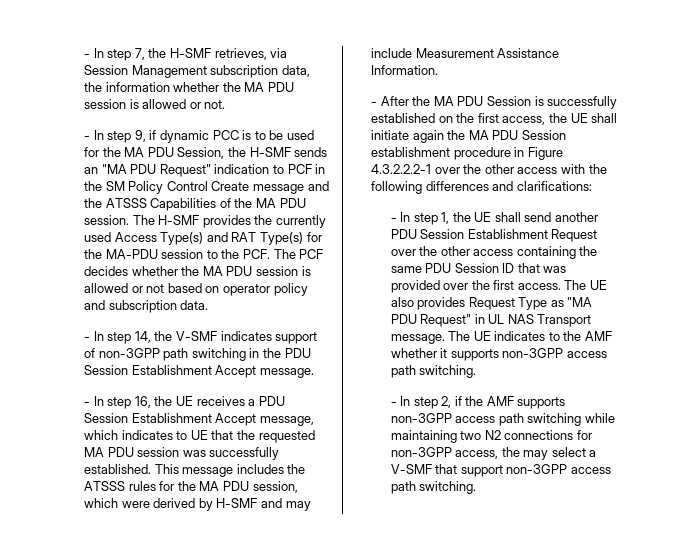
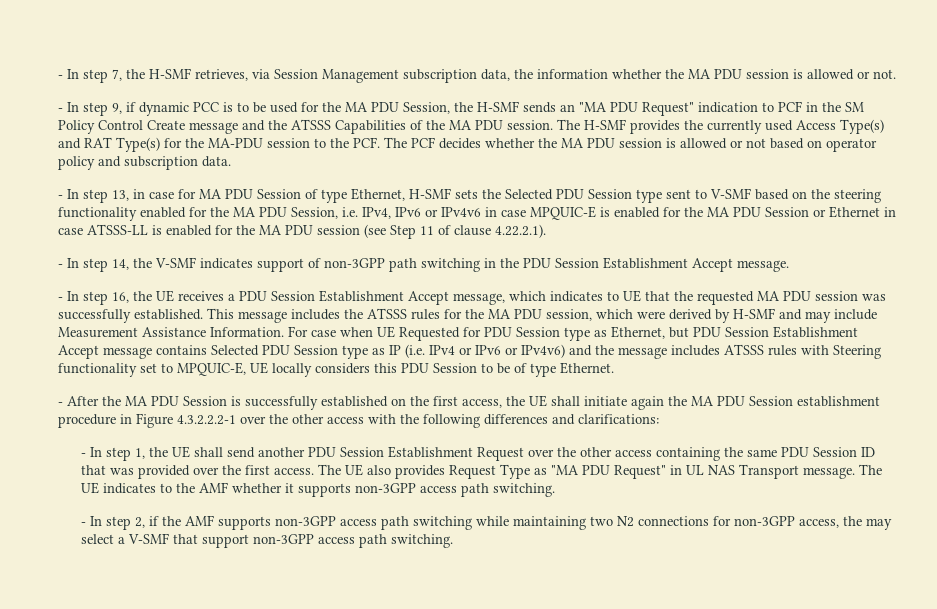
(209, 305) none -> [58,188,882,203] [58,206,897,221] [58,224,547,239] // - In step 13, in case for MA PDU Session of type Ethernet, H-SMF sets the Selected PDU Session type sent to V-SMF based on the steering functionality enabled for the MA PDU Session, i.e. IPv4, IPv6 or IPv4v6 in case MPQUIC-E is enabled for the MA PDU Session or Ethernet in case ATSSS-LL is enabled for the MA PDU session (see Step 11 of clause 4.22.2.1).
(439, 70) none -> [288,326,859,341] [58,344,882,359] [58,362,615,377] For case when UE Requested for PDU Session type as Ethernet, but PDU Session Establishment Accept message contains Selected PDU Session type as IP (i.e. IPv4 or IPv6 or IPv4v6) and the message includes ATSSS rules with Steering functionality set to MPQUIC-E, UE locally considers this PDU Session to be of type Ethernet.

